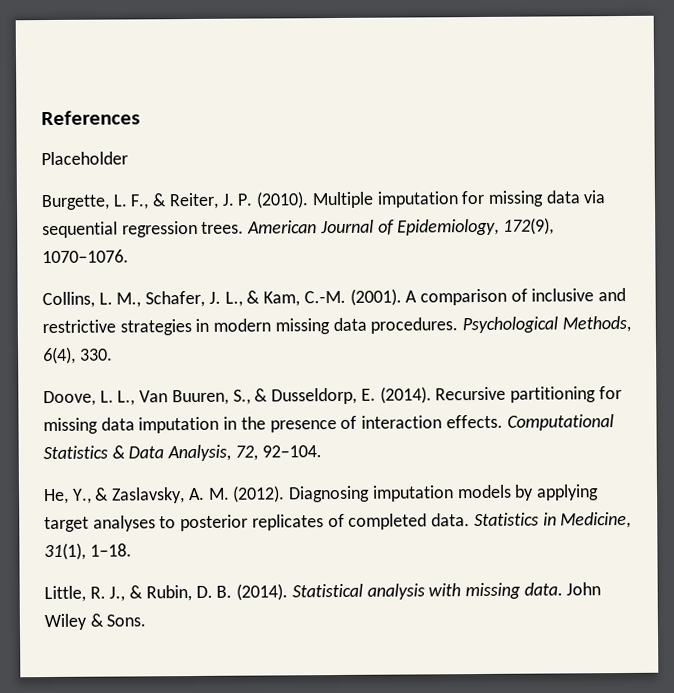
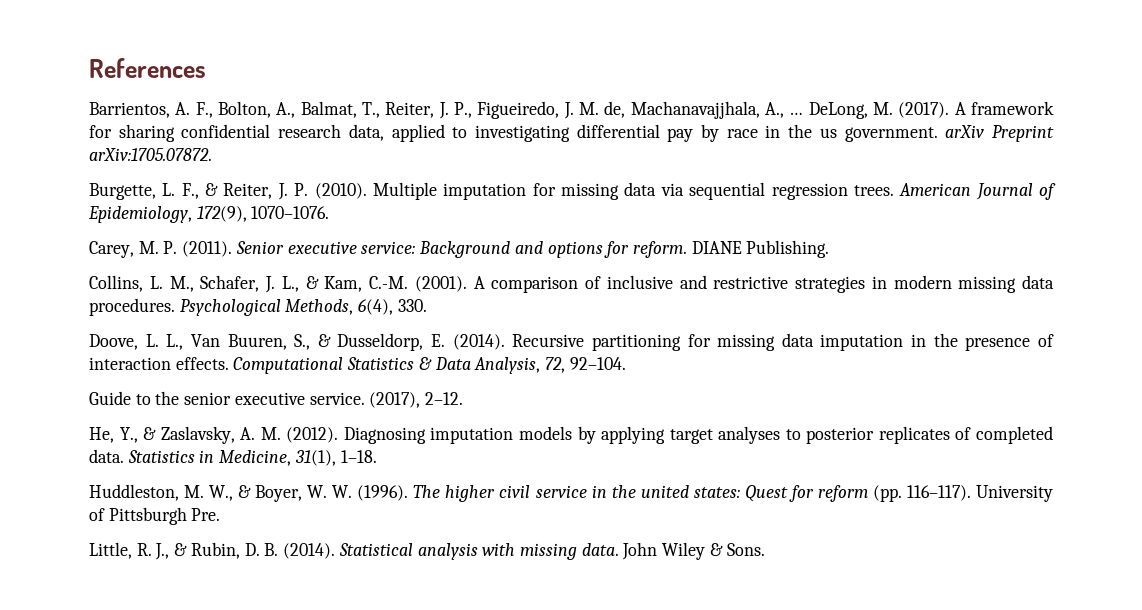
[41,151,128,166] Placeholder -> [89,101,1055,119] [89,124,1055,142] [89,148,212,161] Barrientos, A. F., Bolton, A., Balmat, T., Reiter, J. P., Figueiredo, J. M. de, Machanavajjhala, A., … DeLong, M. (2017). A framework for sharing confidential research data, applied to investigating differential pay by race in the us government. arXiv Preprint arXiv:1705.07872.
(129, 256) none -> [89,240,830,258] // Carey, M. P. (2011). Senior executive service: Background and options for reform. DIANE Publishing.
(322, 451) none -> [89,391,464,408] // Guide to the senior executive service. (2017), 2–12.
(132, 550) none -> [89,484,1053,502] [89,507,221,525] // Huddleston, M. W., & Boyer, W. W. (1996). The higher civil service in the united states: Quest for reform (pp. 116–117). University of Pittsburgh Pre.

